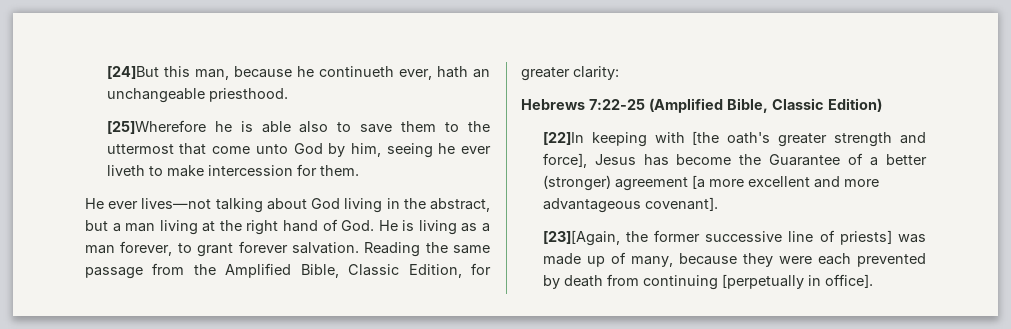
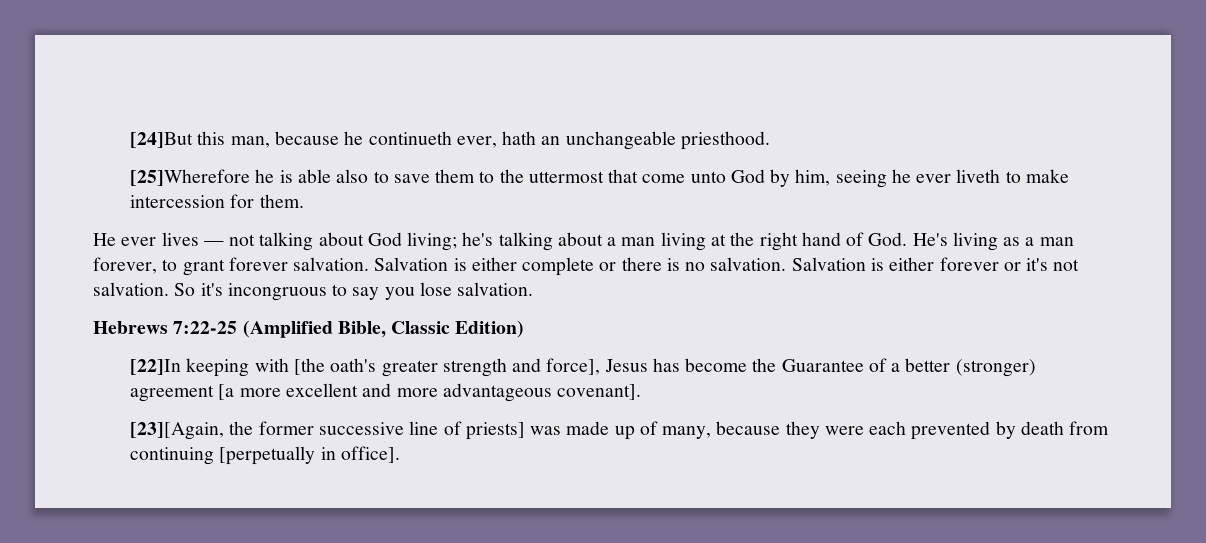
[141,198,490,213] [85,220,108,231] lives—not talking about God living in the abstract, but -> [161,232,603,251] lives — not talking about God living; he's talking about
[378,220,415,231] He is -> [912,233,948,246] He's
[364,242,490,257] [85,263,491,279] [521,66,619,81] Reading the same passage from the Amplified Bible, Classic Edition, for greater clarity: -> [374,257,1080,276] [93,282,534,301] Salvation is either complete or there is no salvation. Salvation is either forever or it's not salvation. So it's incongruous to say you lose salvation.

